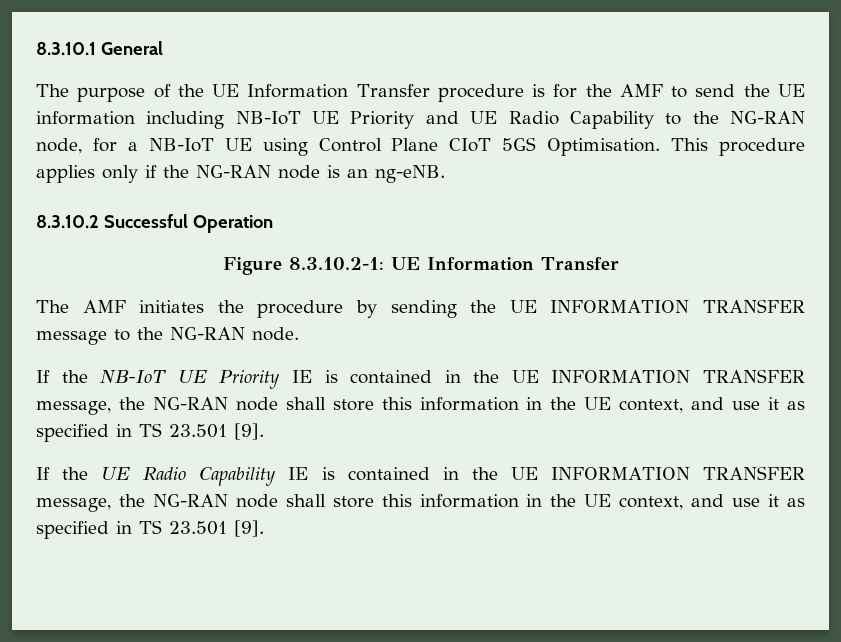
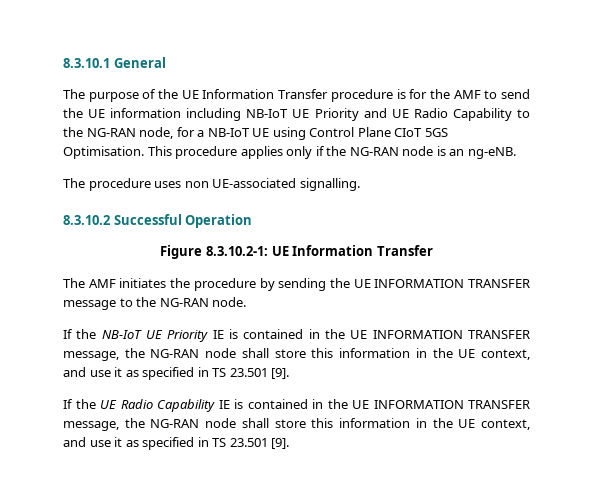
(445, 174) none -> [63,178,360,191] // The procedure uses non UE-associated signalling.

